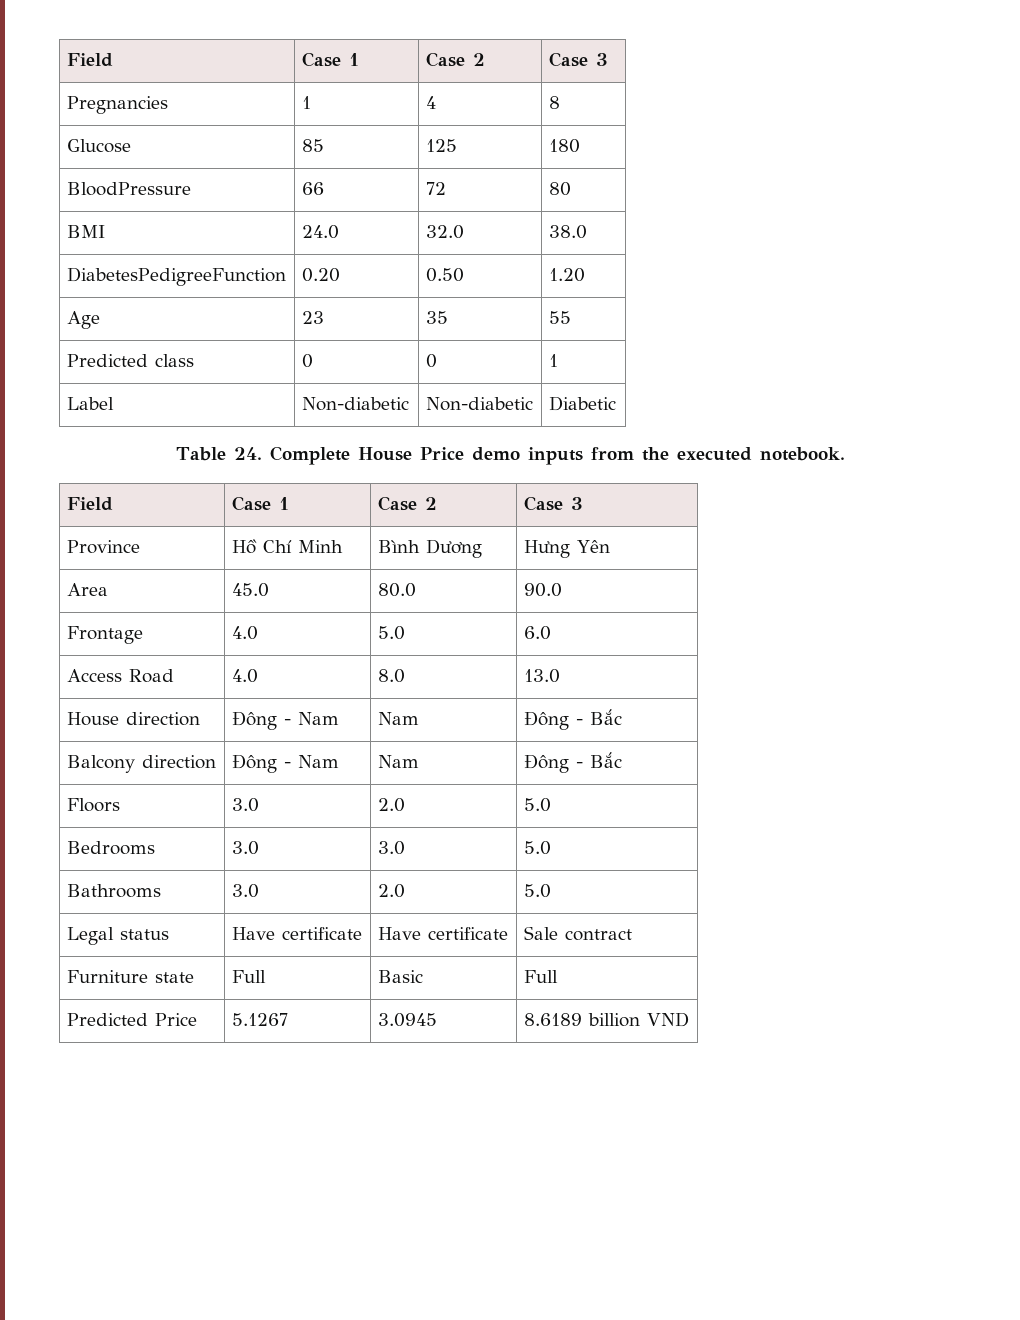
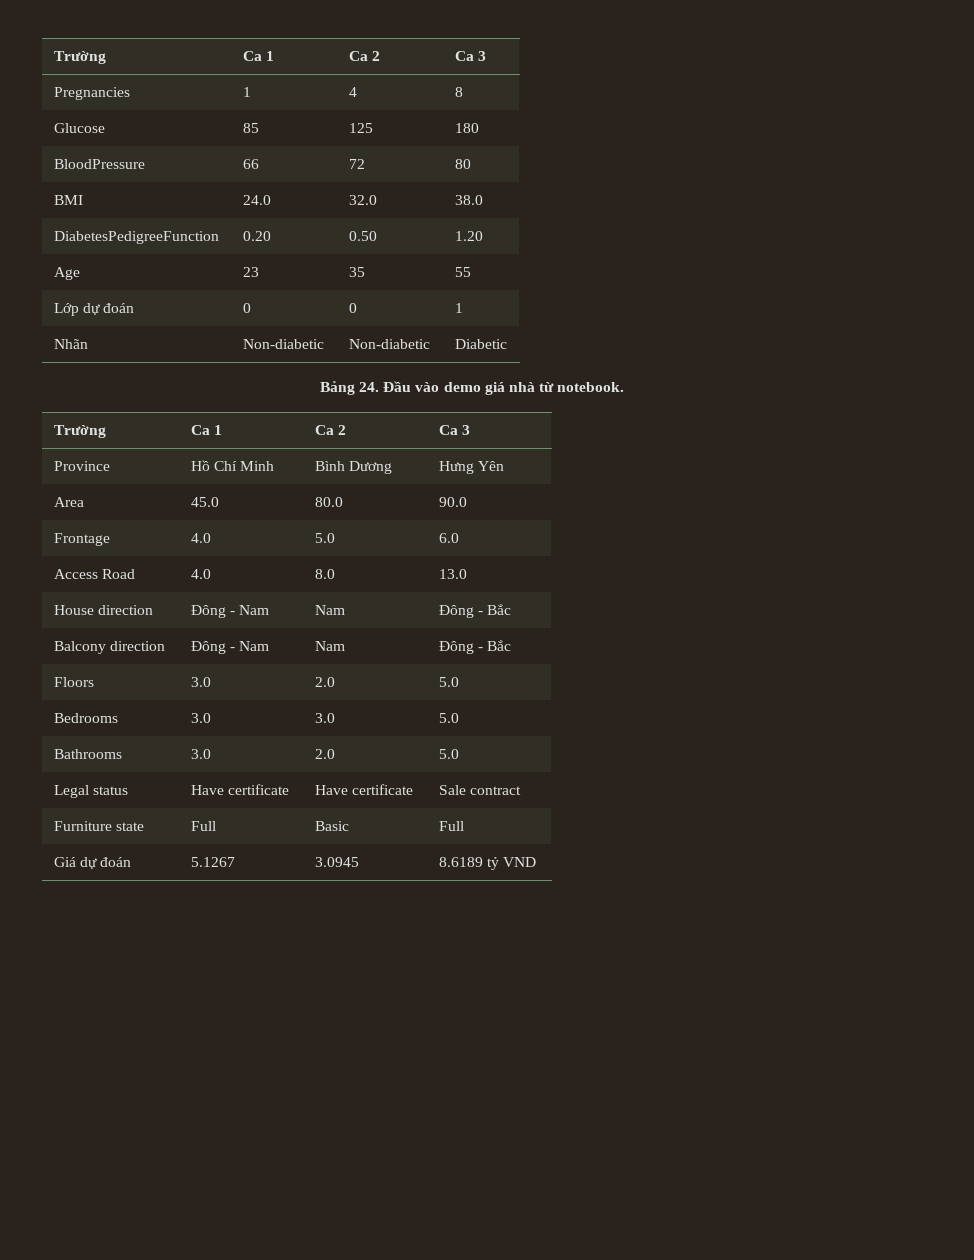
[66,53,113,67] [301,52,359,67] [425,52,485,67] [548,52,588,67] Field | Case 1 | Case 2 | Case -> [53,51,106,64] [242,51,275,61] [348,51,381,61] [454,51,474,61] Trường | Ca 1 | Ca 2 | Ca
[66,354,194,367] Predicted class -> [53,303,135,316] Lớp dự đoán
[66,397,114,410] Label -> [53,339,88,349] Nhãn
[175,446,752,465] Table 24. Complete House Price demo inputs from the executed -> [319,381,555,395] Bảng 24. Đầu vào demo giá nhà từ
[66,497,113,511] [231,496,289,511] [377,496,437,511] [523,496,563,511] Field | Case 1 | Case 2 | Case -> [53,425,106,438] [190,425,223,435] [314,425,347,435] [438,425,458,435] Trường | Ca 1 | Ca 2 | Ca
[66,1013,197,1026] Predicted Price -> [53,857,132,869] Giá dự đoán
[587,1013,640,1027] billion -> [487,857,500,870] tỷ

